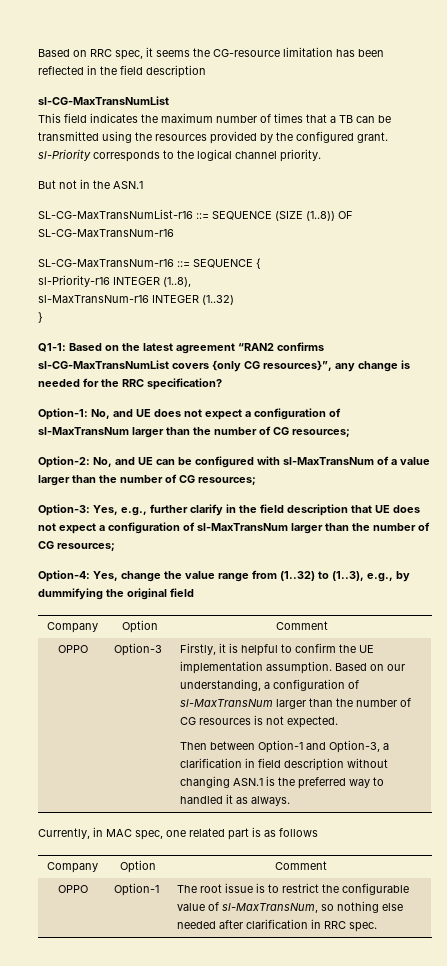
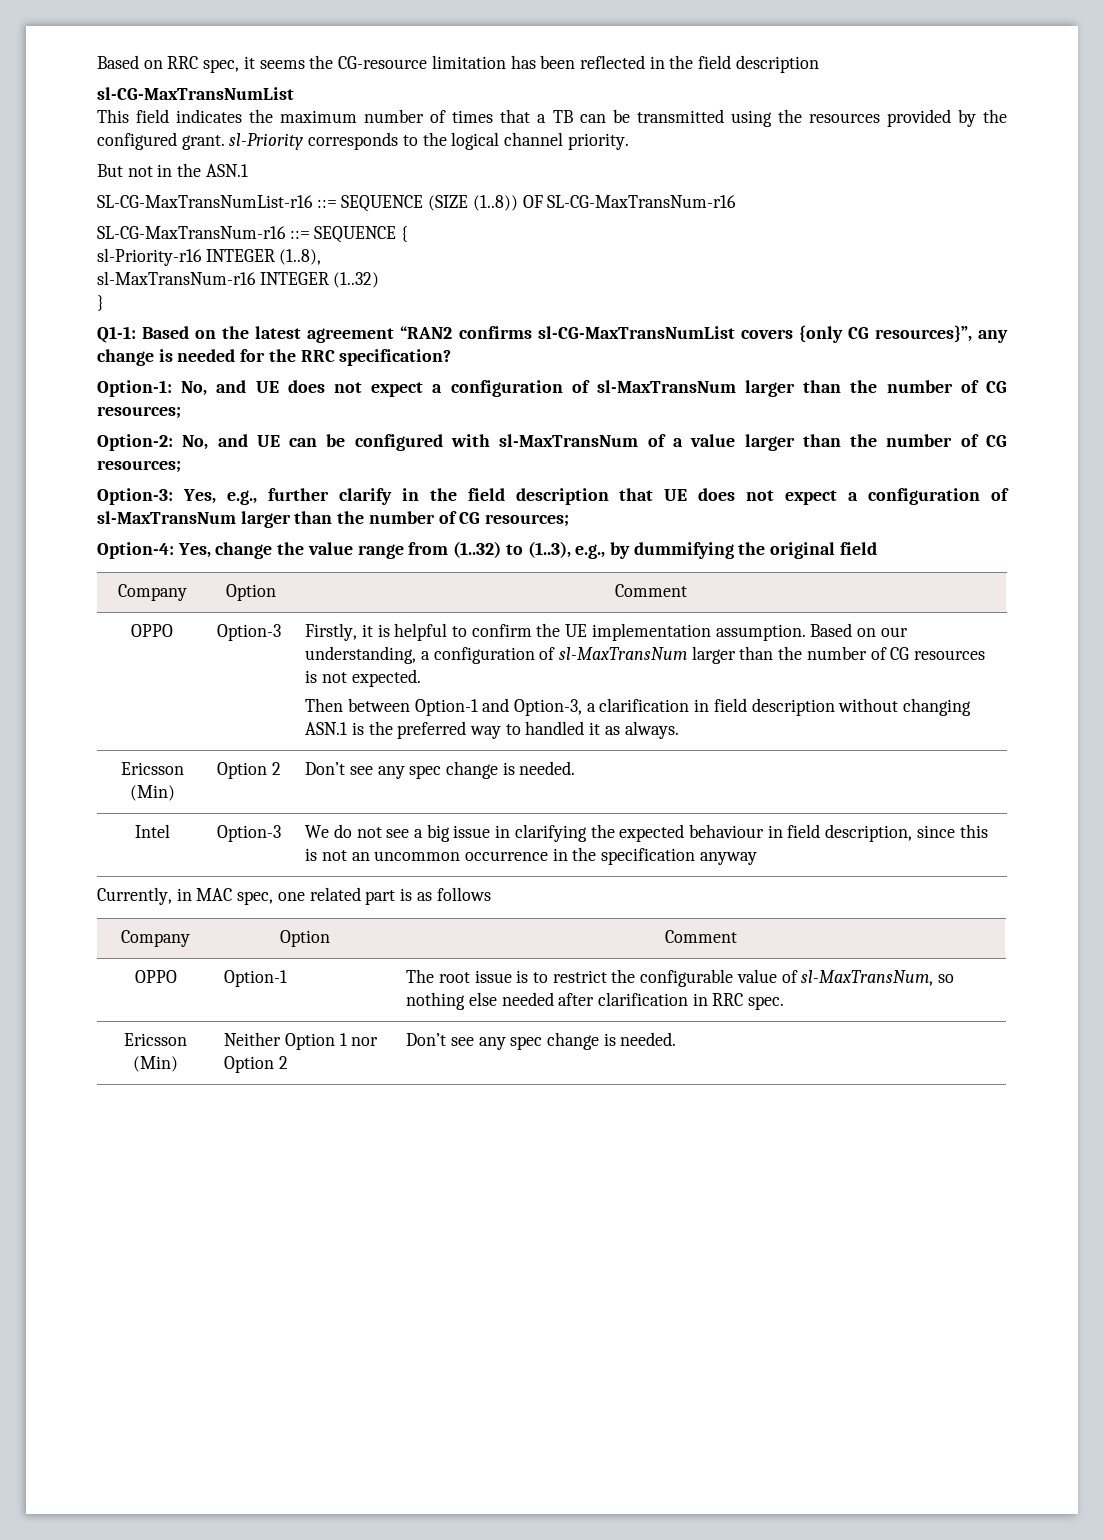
(291, 801) none -> [120,762,184,775] [129,785,175,801] [217,762,281,779] [305,761,576,779] [134,824,170,838] [217,825,282,842] [305,824,988,842] [305,847,757,865] // Ericsson (Min) | Option 2 | Don’t see any spec change is needed. // Intel | Option-3 | We do not see a big issue in clarifying the expected behaviour in field description, since this is not an uncommon occurrence in the specification anyway
(378, 927) none -> [124,1033,187,1046] [133,1056,178,1072] [224,1032,379,1050] [224,1056,288,1073] [406,1032,677,1050] // Ericsson (Min) | Neither Option 1 nor Option 2 | Don’t see any spec change is needed.

